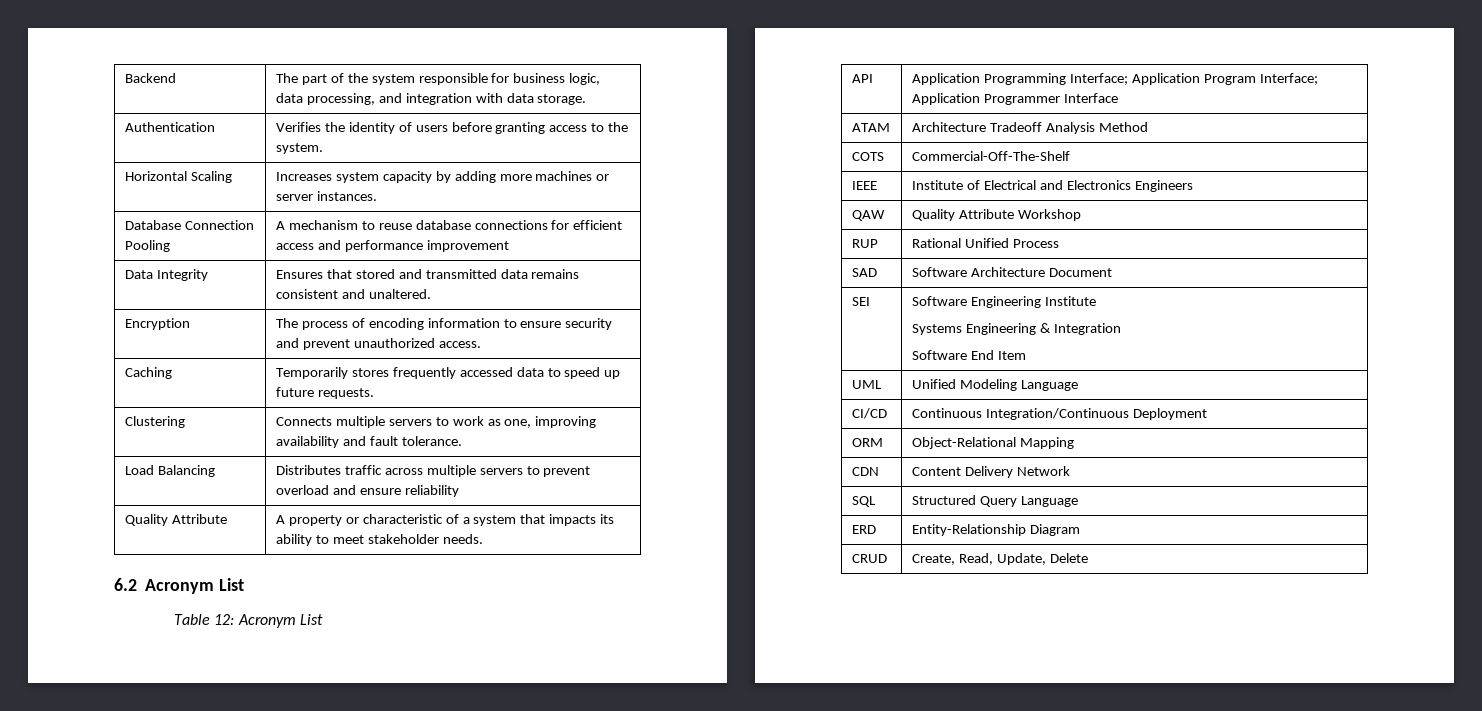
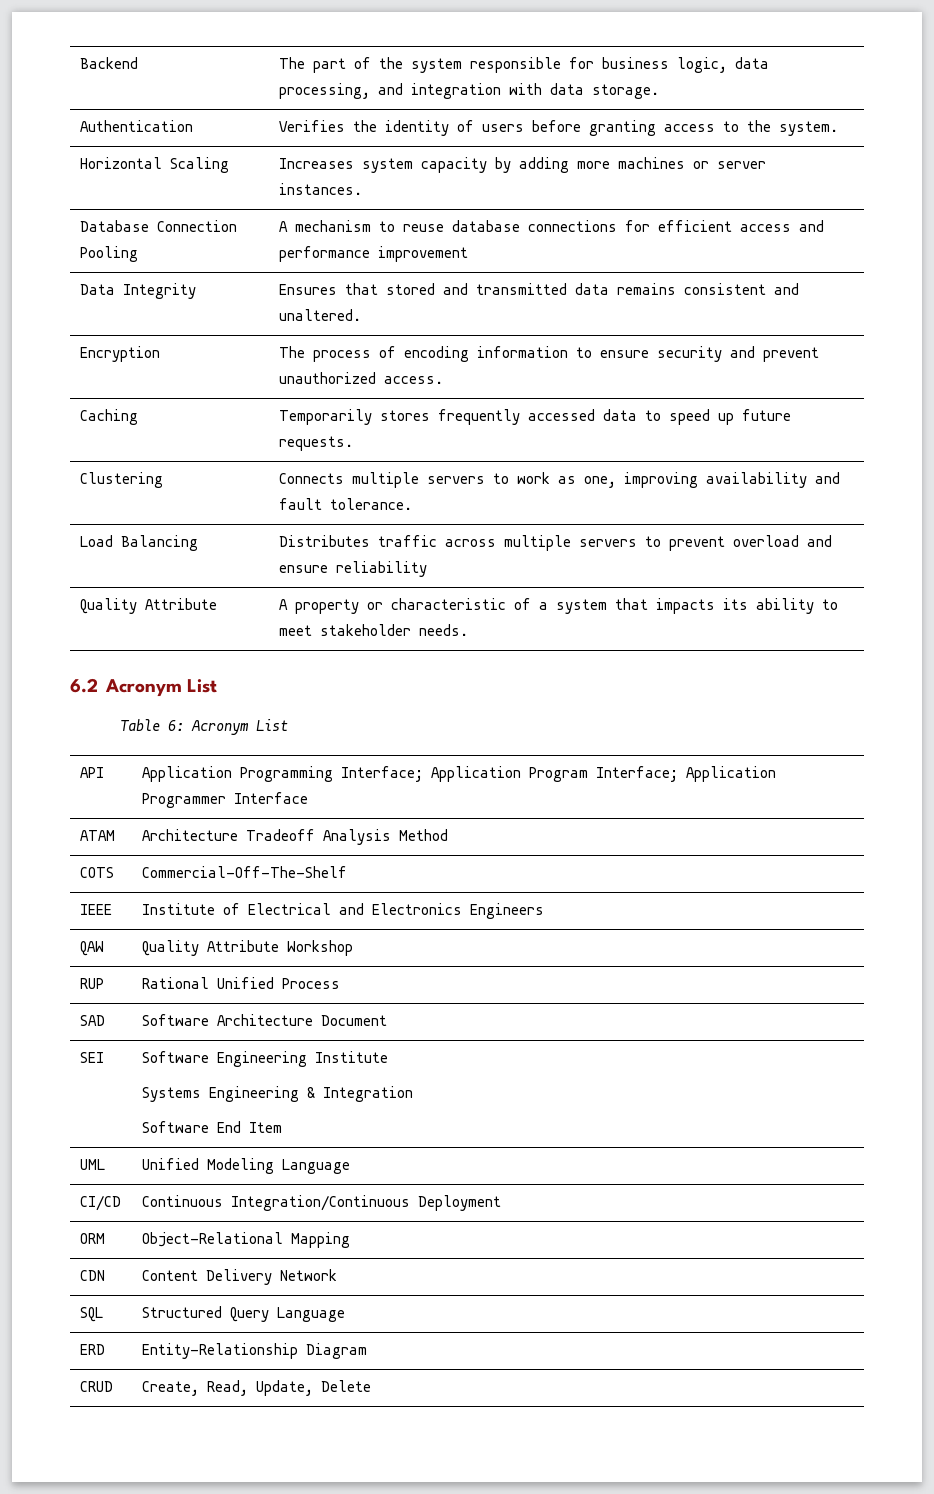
[214,614,235,625] 12: -> [167,720,184,731] 6:

